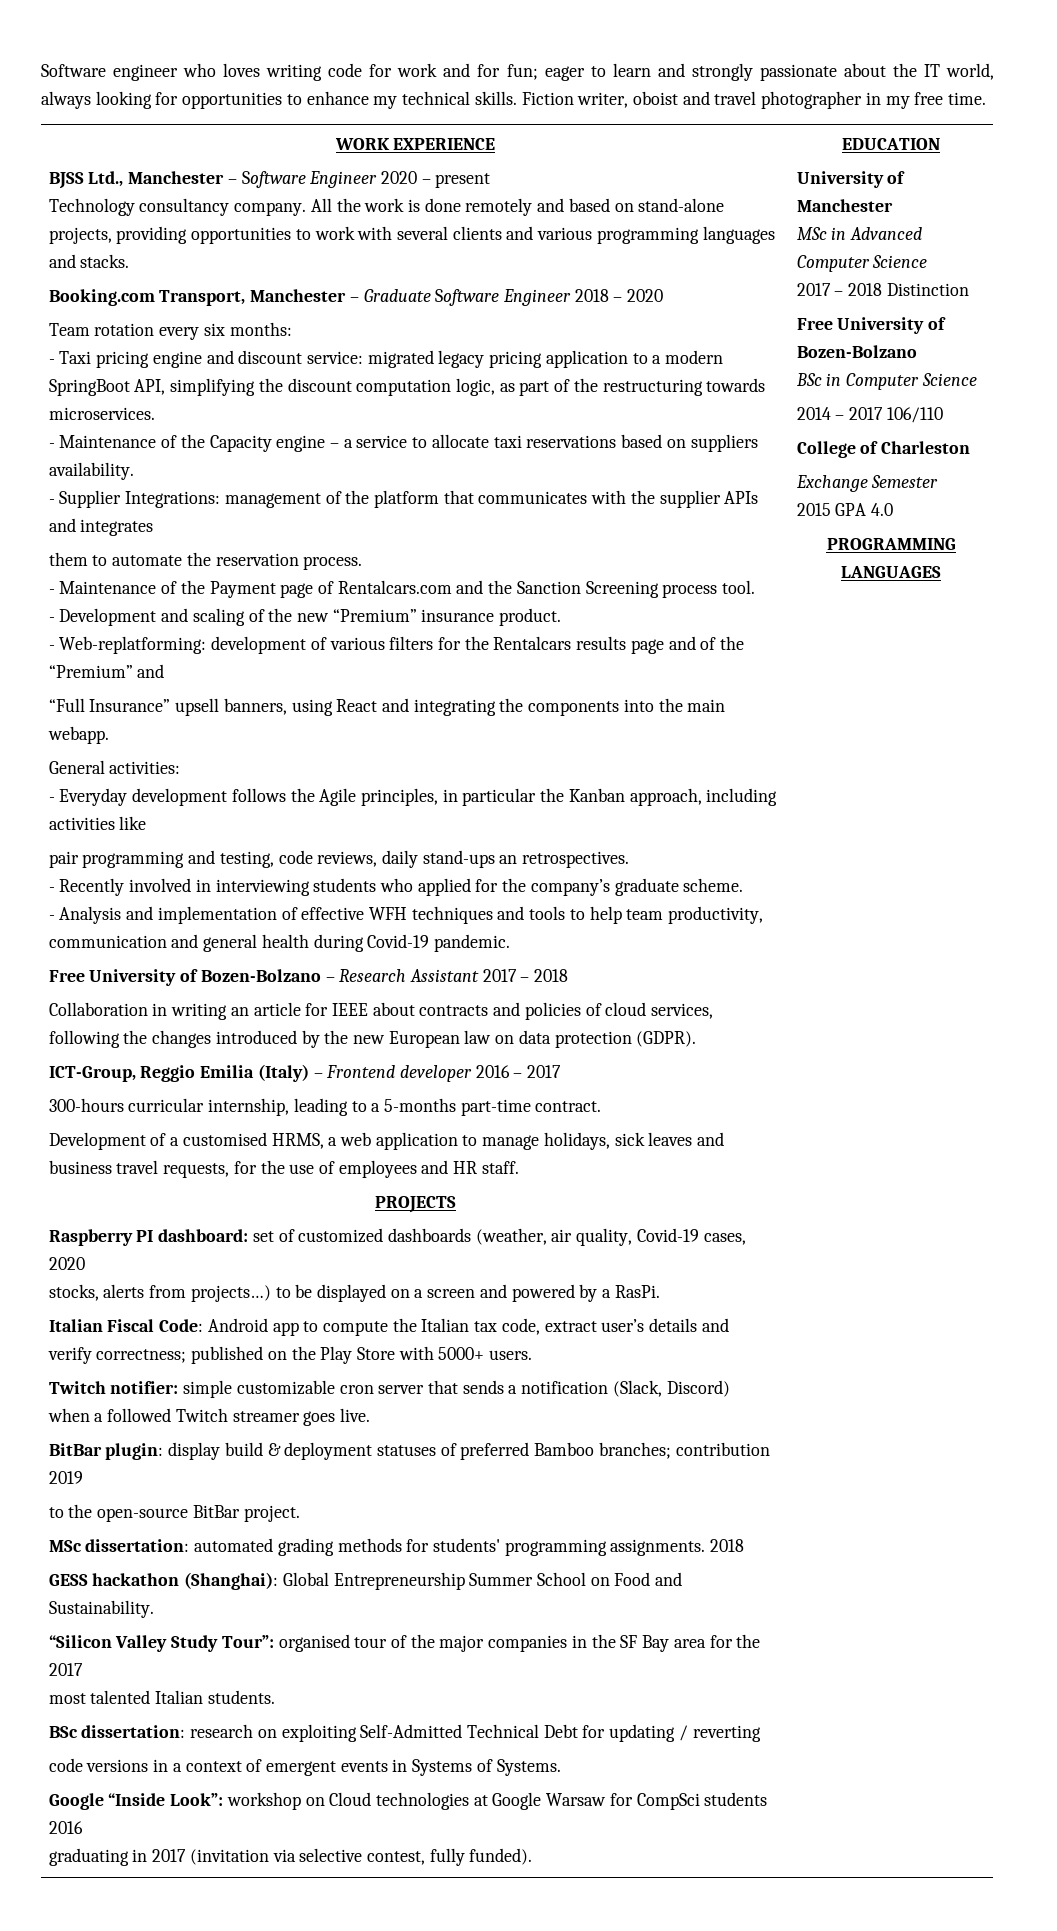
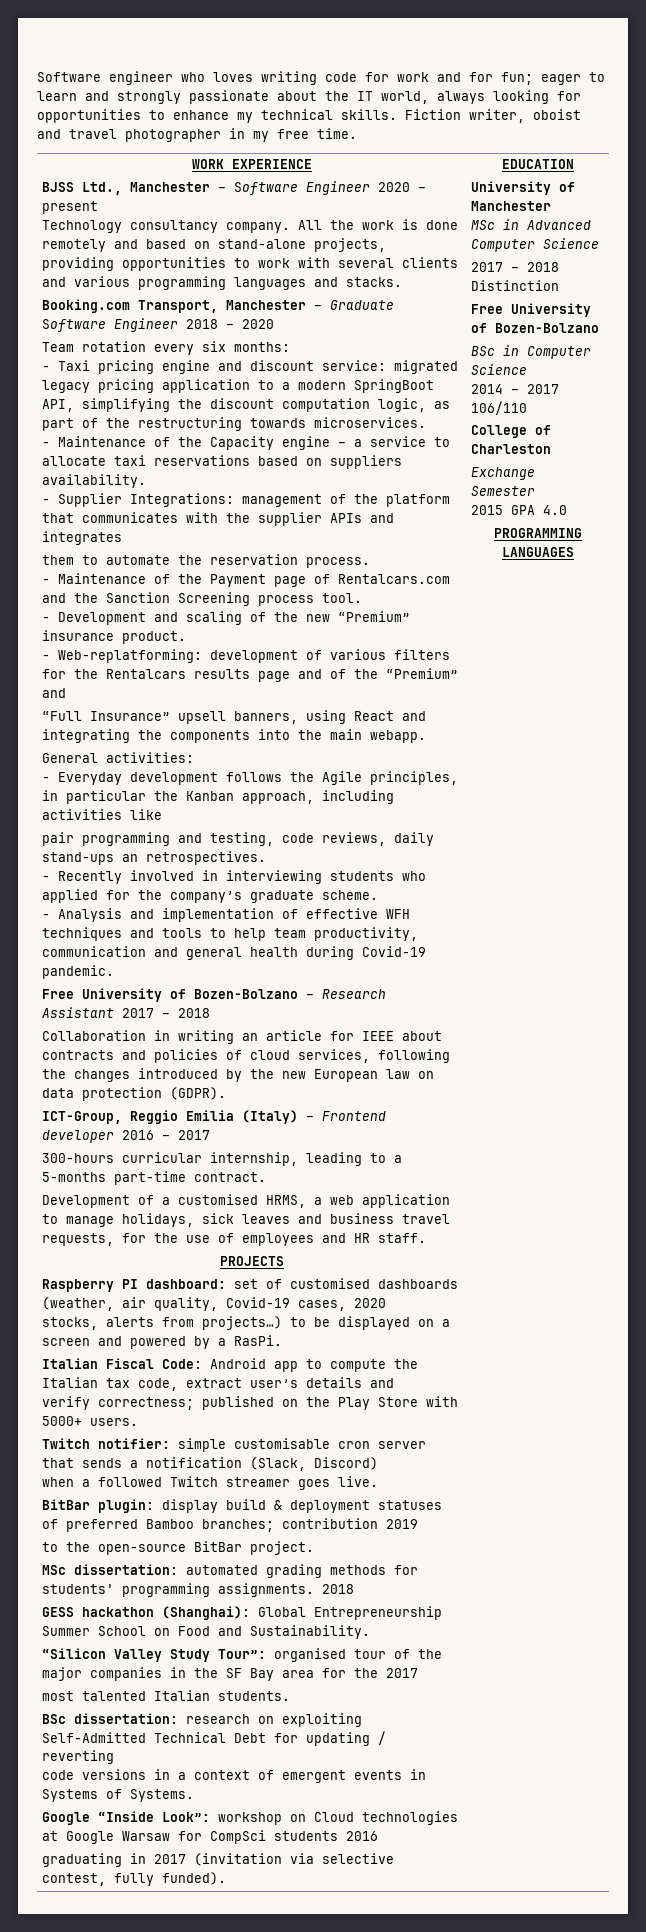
[298,1228,384,1243] customized -> [290,1278,371,1289] customised
[236,1380,335,1395] customizable -> [234,1438,331,1449] customisable

